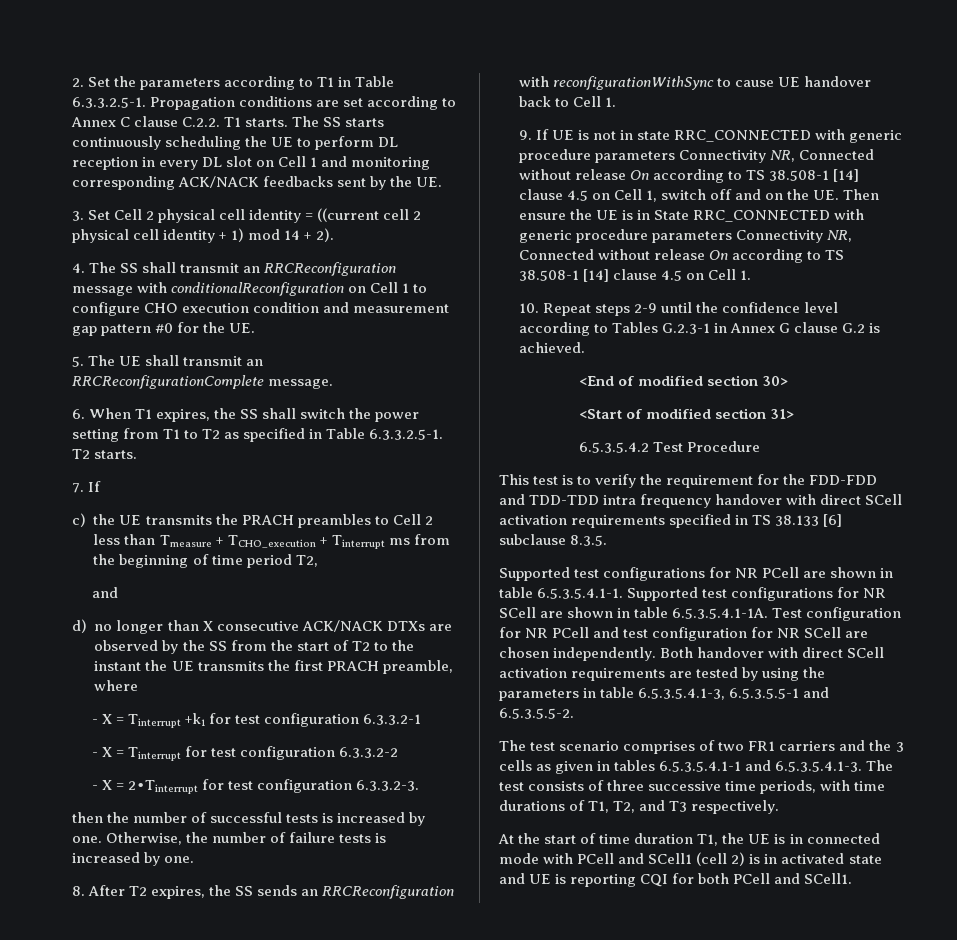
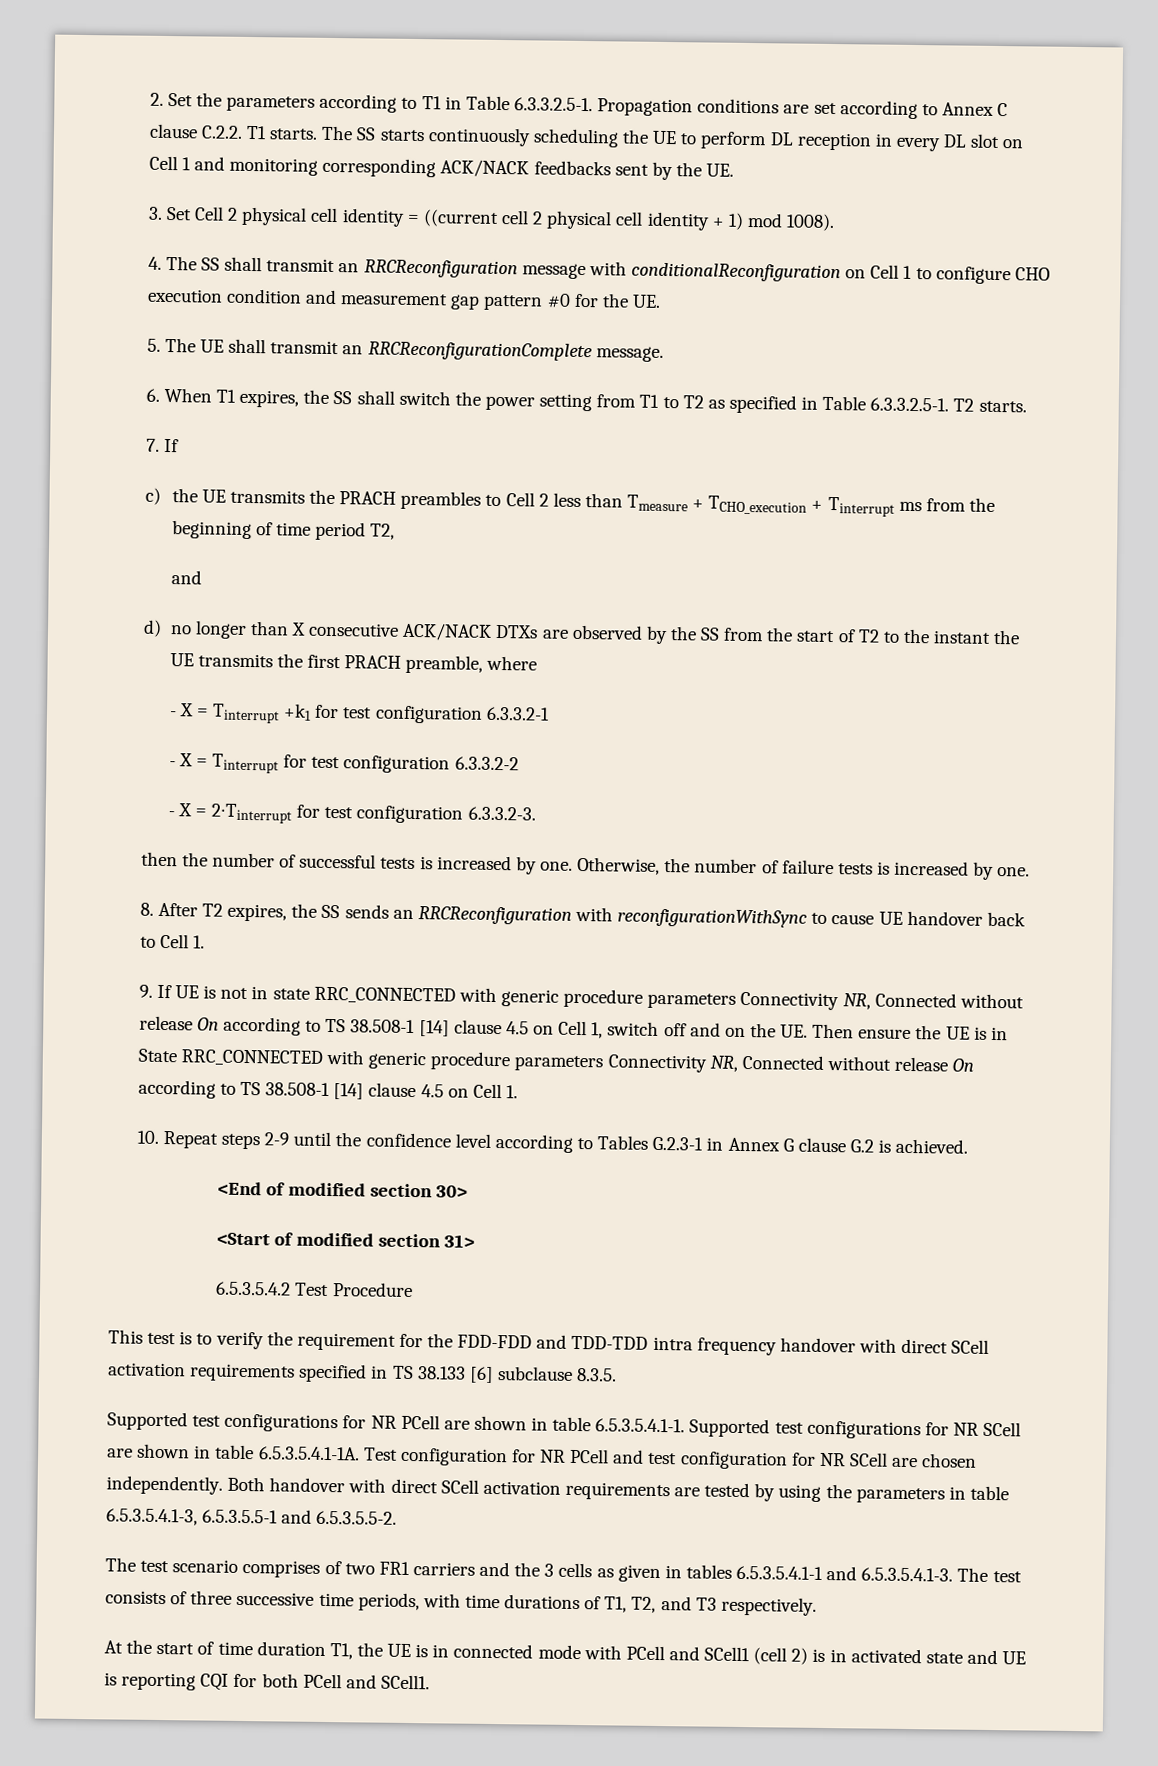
[284,228,335,242] 14 + 2). -> [786,213,836,232] 1008).

